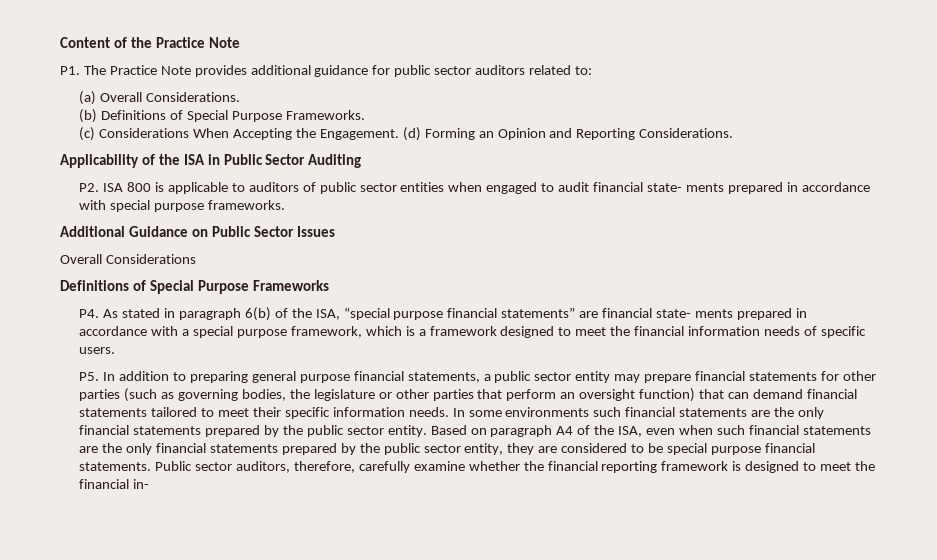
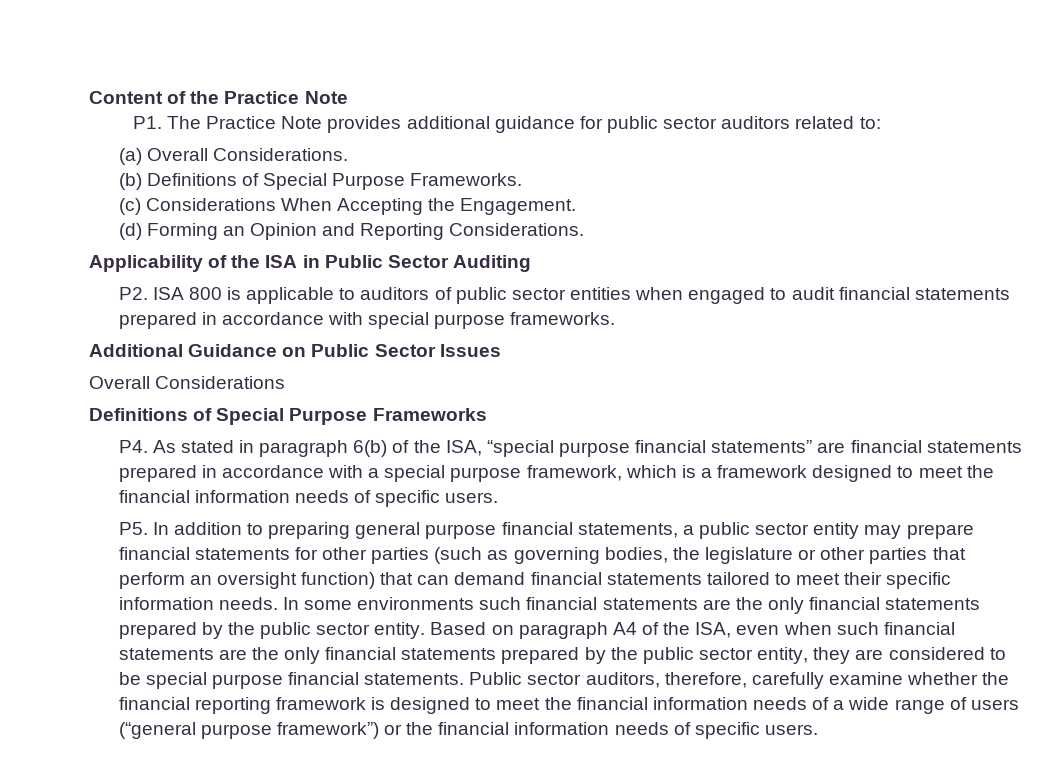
(399, 134) none -> (577, 206) //
[646,183,724,192] state- ments -> [914,288,1010,300] statements
[656,309,733,318] state- ments -> [926,441,1022,453] statements
[133,479,150,489] in- -> [652,697,1019,714] [118,722,819,739] information needs of a wide range of users (“general purpose framework”) or the financial information needs of specific users.

